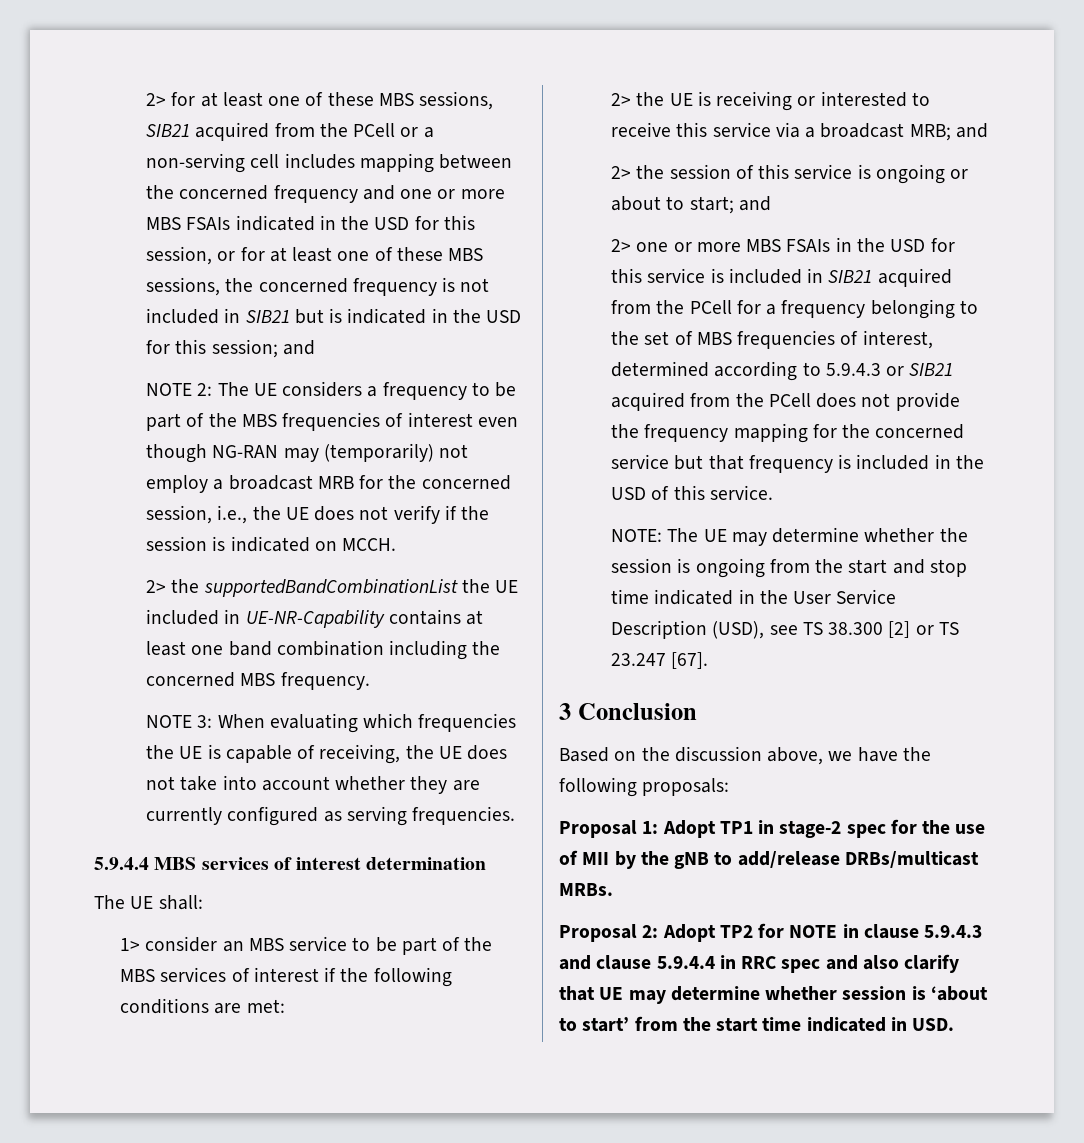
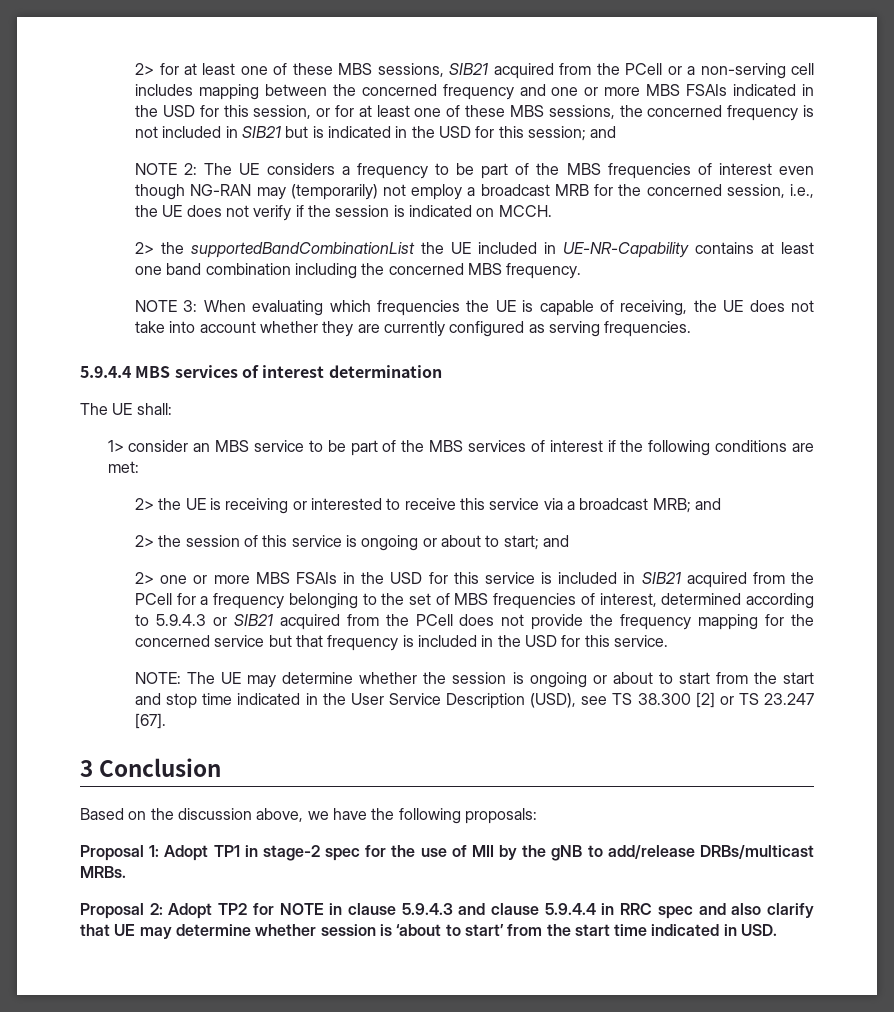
[651,486,670,500] of -> [561,635,581,647] for
(765, 568) none -> [592,672,710,684] or about to start

